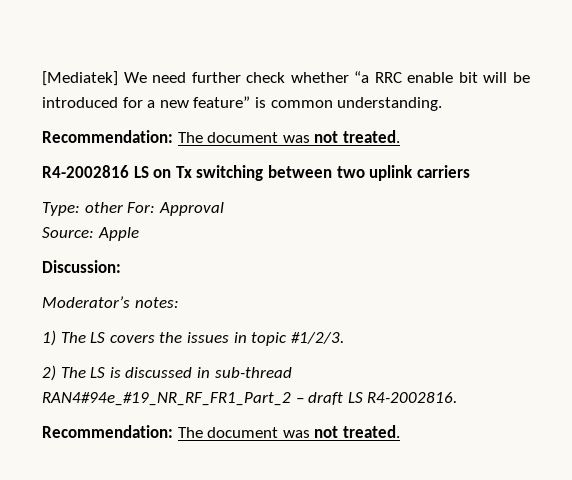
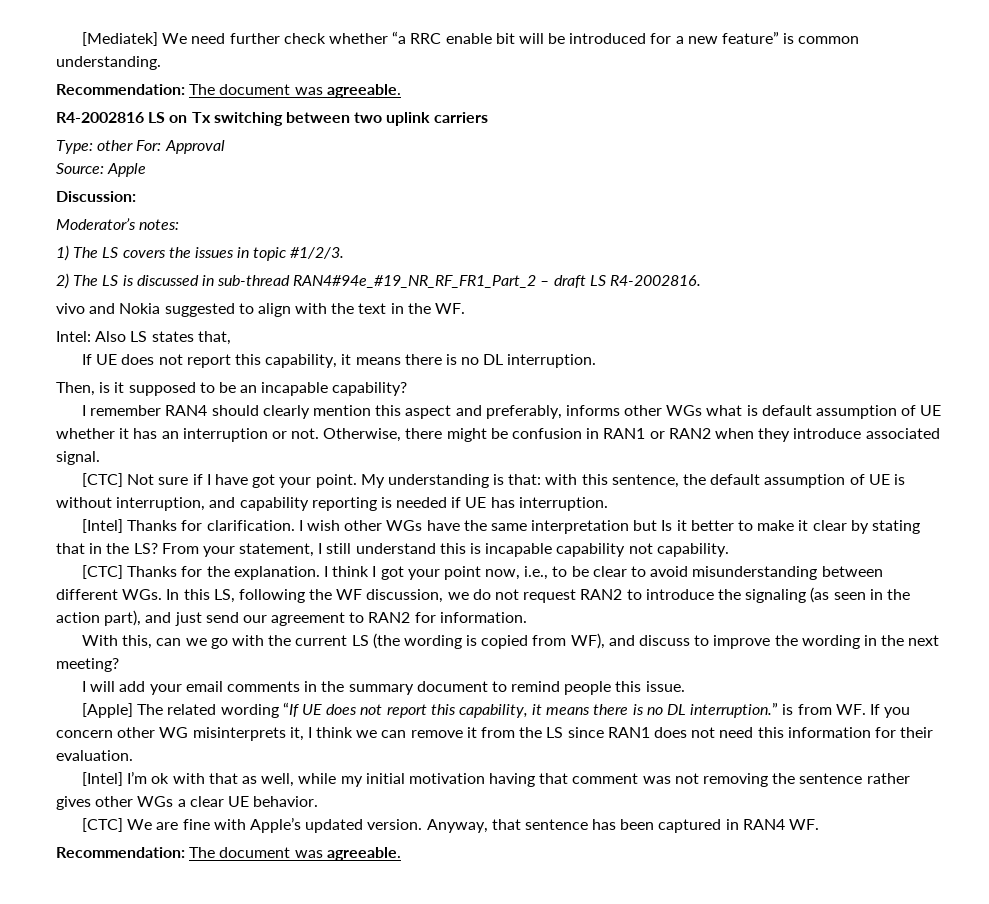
[314,130,400,143] not treated. -> [326,84,401,98] agreeable.
[42,425,400,438] // Recommendation: The document was not treated. -> [56,303,466,317] [56,331,231,345] [82,354,597,368] [56,382,408,396] [82,405,942,419] [56,428,940,442] [56,451,100,465] [82,473,905,488] [56,497,608,511] [82,519,920,534] [56,543,729,557] [82,565,883,580] [56,587,910,603] [56,610,527,626] [82,633,940,649] [56,658,119,672] [82,681,685,695] [82,702,911,718] [56,727,934,741] [56,750,133,761] [82,771,910,787] [56,796,319,810] [82,817,819,833] [56,847,401,861] // vivo and Nokia suggested to align with the text in the WF. // Intel: Also LS states that, // If UE does not report this capability, it means there is no DL interruption. // Then, is it supposed to be an incapable capability? // I remember RAN4 should clearly mention this aspect and preferably, informs other WGs what is default assumption of UE whether it has an interruption or not. Otherwise, there might be confusion in RAN1 or RAN2 when they introduce associated signal. // [CTC] Not sure if I have got your point. My understanding is that: with this sentence, the default assumption of UE is without interruption, and capability reporting is needed if UE has interruption. // [Intel] Thanks for clarification. I wish other WGs have the same interpretation but Is it better to make it clear by stating that in the LS? From your statement, I still understand this is incapable capability not capability. // [CTC] Thanks for the explanation. I think I got your point now, i.e., to be clear to avoid misunderstanding between different WGs. In this LS, following the WF discussion, we do not request RAN2 to introduce the signaling (as seen in the action part), and just send our agreement to RAN2 for information. // With this, can we go with the current LS (the wording is copied from WF), and discuss to improve the wording in the next meeting? // I will add your email comments in the summary document to remind people this issue. // [Apple] The related wording “If UE does not report this capability, it means there is no DL interruption.” is from WF. If you concern other WG misinterprets it, I think we can remove it from the LS since RAN1 does not need this information for their evaluation. // [Intel] I’m ok with that as well, while my initial motivation having that comment was not removing the sentence rather gives other WGs a clear UE behavior. // [CTC] We are fine with Apple’s updated version. Anyway, that sentence has been captured in RAN4 WF. // Recommendation: The document was agreeable.

